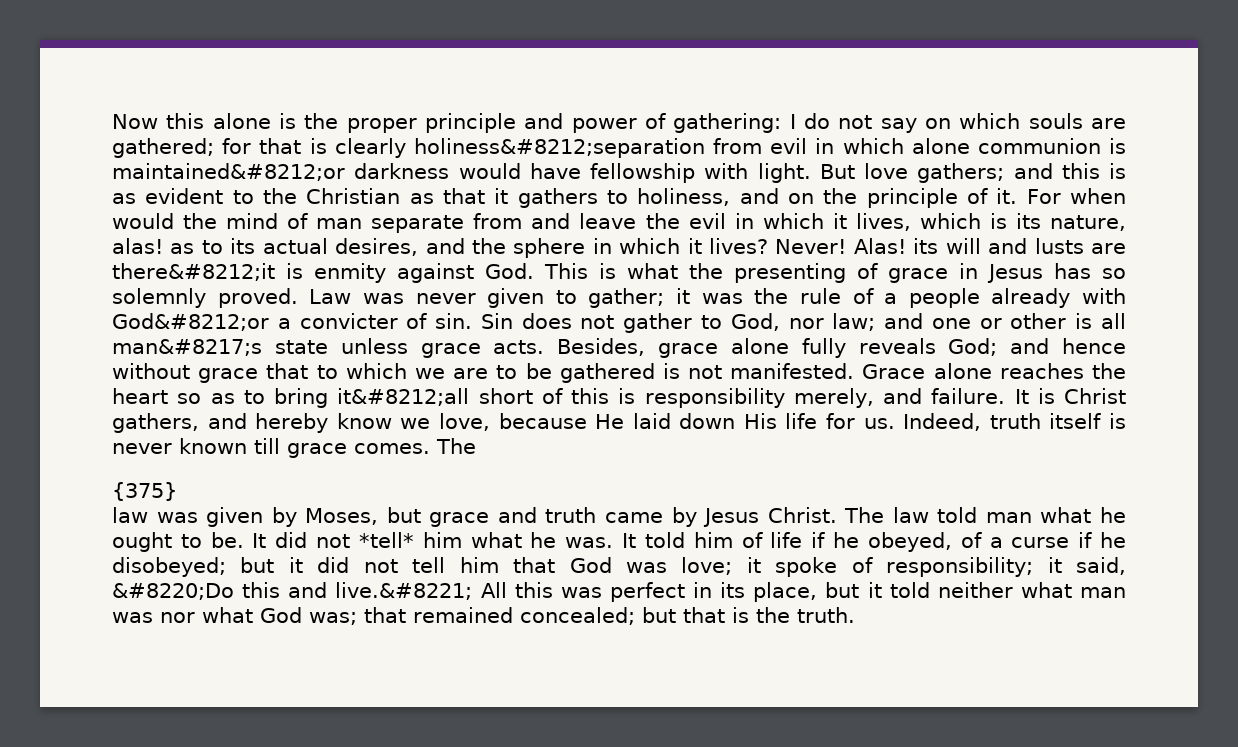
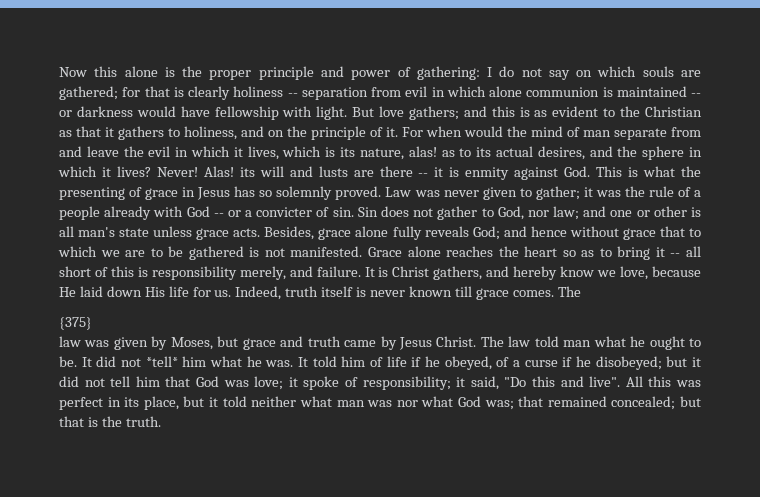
[413,138,705,158] holiness&#8212;separation -> [233,86,368,100] holiness -- separation
[112,163,345,181] maintained&#8212;or -> [616,86,701,97] [59,110,72,117] maintained -- or
[112,263,275,281] there&#8212;it -> [379,166,444,177] there -- it
[112,313,269,331] God&#8212;or -> [186,206,241,217] God -- or
[112,339,262,356] man&#8217;s -> [78,227,116,237] man's
[337,388,470,406] it&#8212;all -> [655,246,701,257] it -- all
[112,583,234,600] &#8220;Do -> [504,377,527,387] "Do
[335,582,473,600] live.&#8221; -> [589,376,621,387] live".

